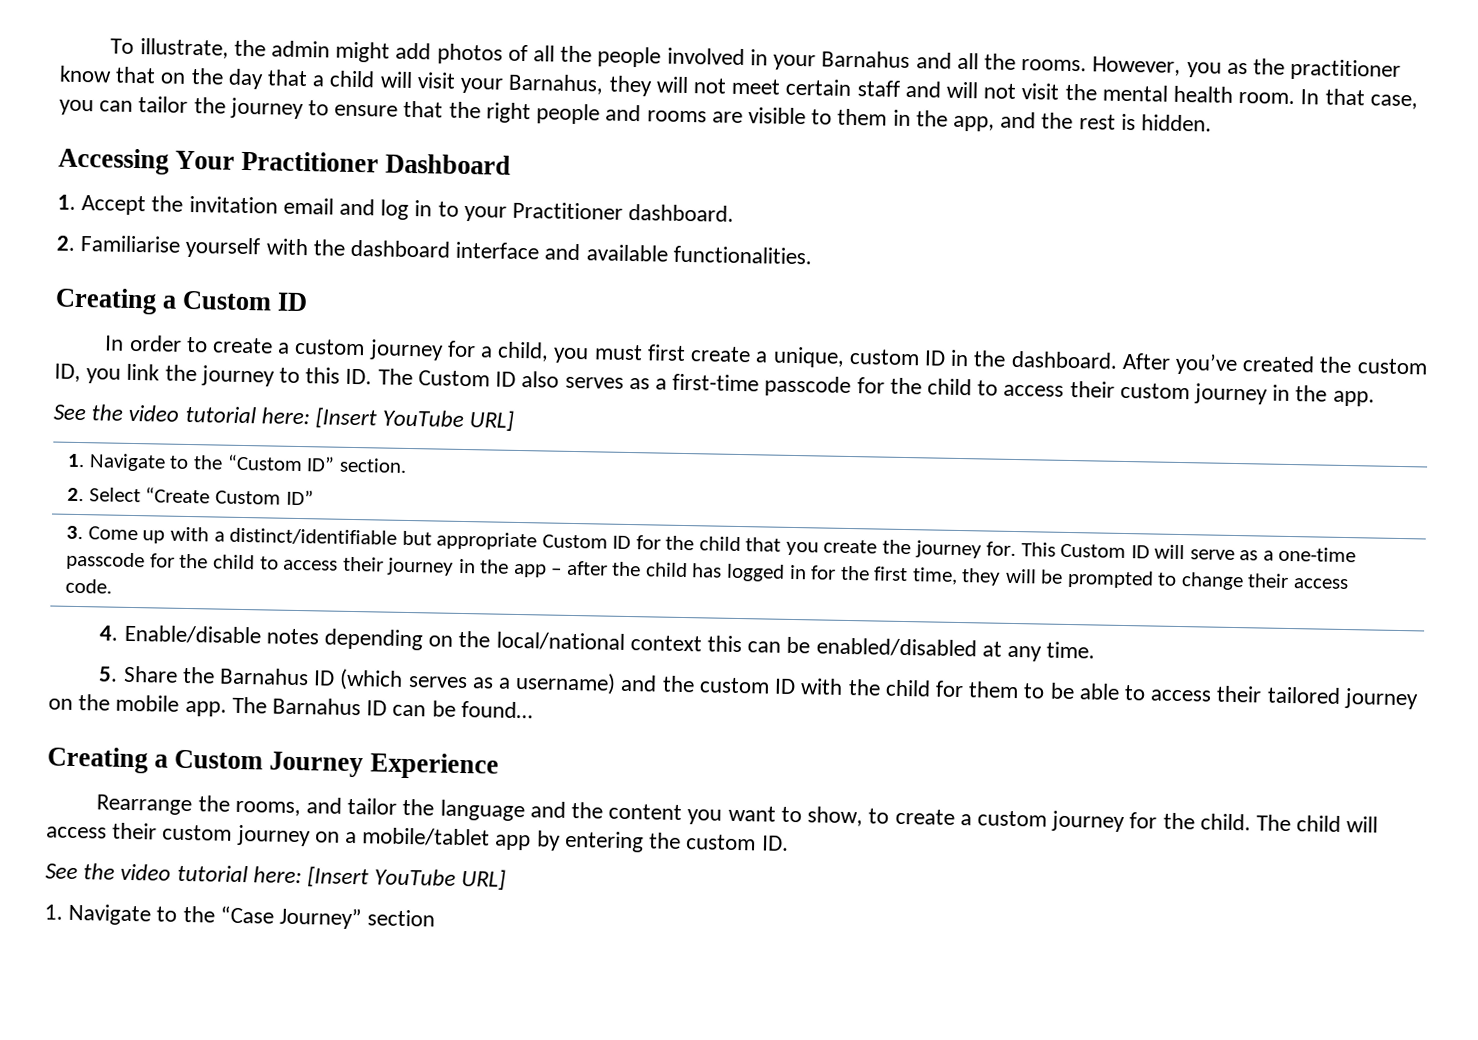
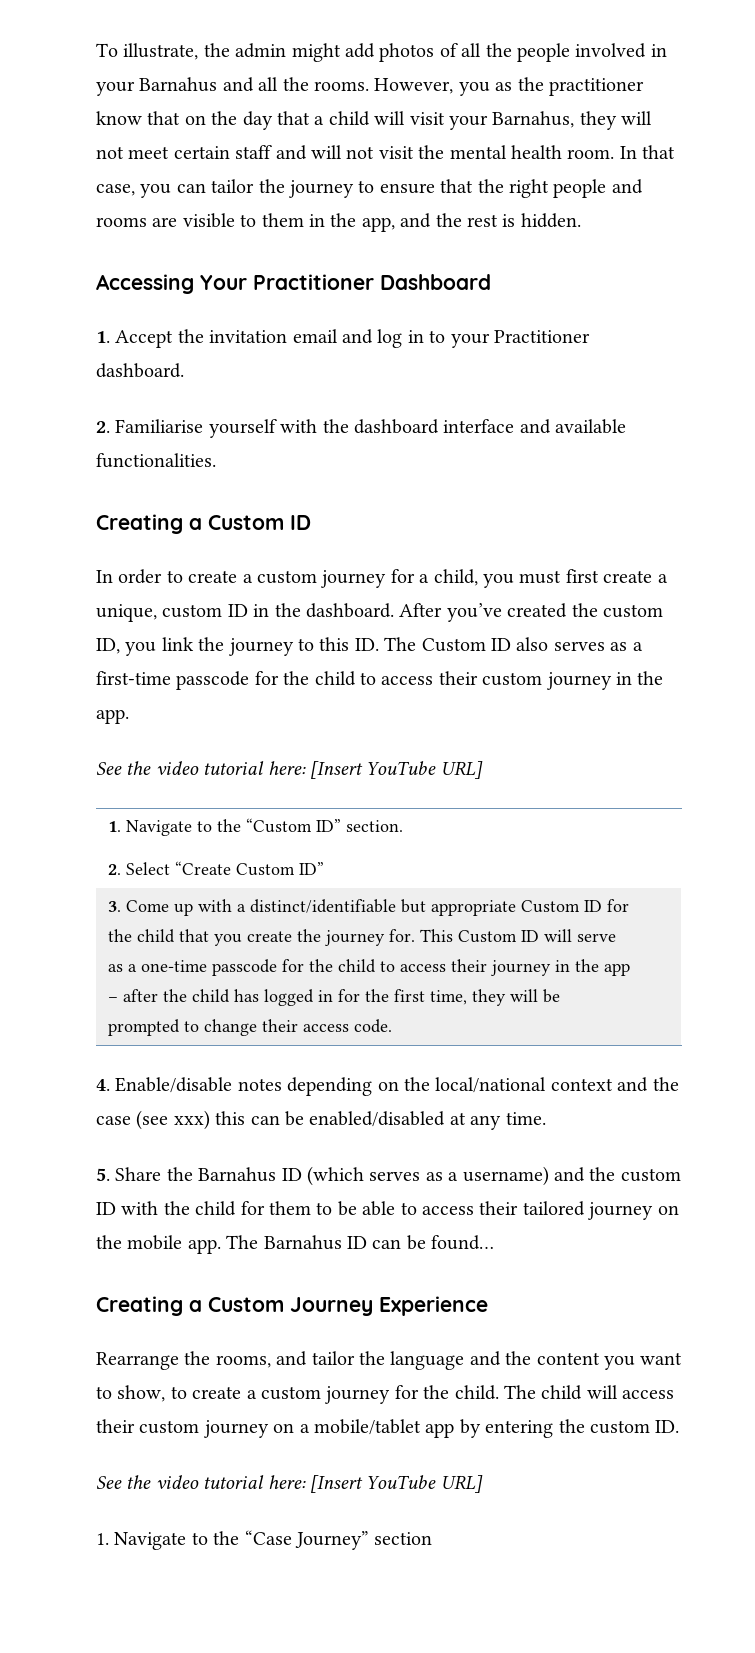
(702, 643) none -> [617,1077,679,1092] [96,1110,210,1130] and the case (see xxx)

